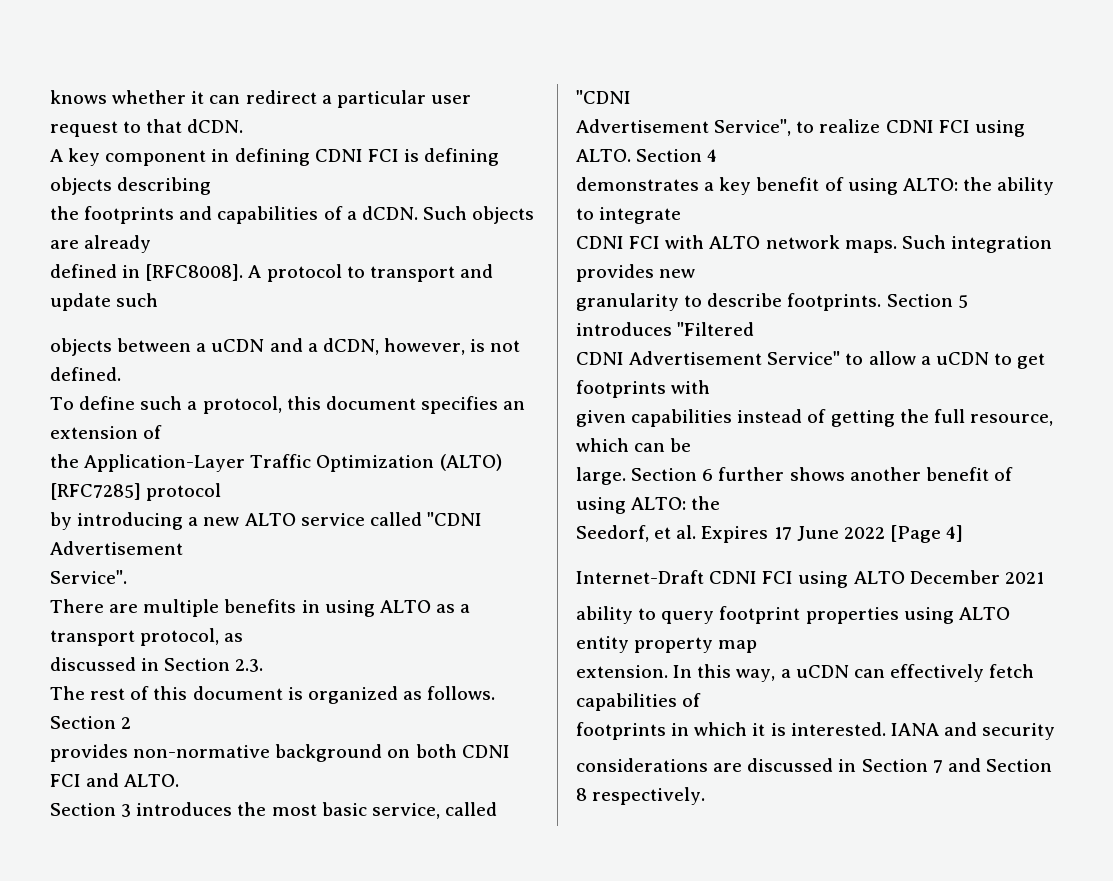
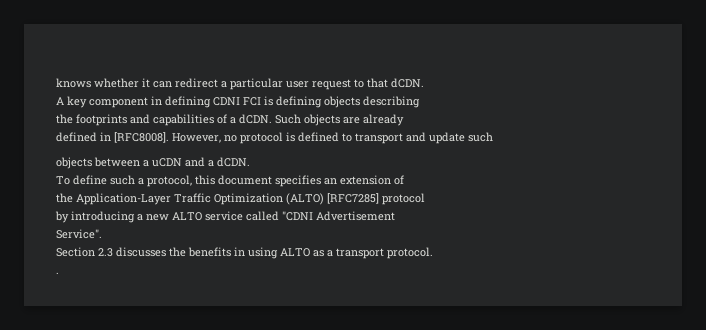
[248,264,342,282] A protocol -> [172,132,339,144] However, no protocol is defined
[322,338,521,355] [50,367,121,381] dCDN, however, is not defined. -> [217,157,250,167] dCDN.
[50,599,220,617] There are multiple -> [56,247,186,257] Section 2.3 discusses the
[140,628,244,646] [50,657,264,672] [50,686,496,704] [50,716,132,729] [50,744,510,762] [50,773,180,787] [50,802,497,819] [576,90,631,104] [576,119,1025,137] [576,149,718,162] [576,177,1055,195] [576,207,682,224] [576,235,1052,253] [576,264,696,282] [576,293,968,311] [576,322,755,336] [576,351,1046,369] [576,380,711,398] [576,409,1053,427] [576,438,692,452] [576,467,1013,485] [576,496,721,514] [576,525,964,543] [576,570,1044,588] [576,606,1010,624] [576,636,758,653] [576,664,1035,682] [576,693,702,711] [576,722,1056,740] [576,758,1052,773] [576,787,706,805] protocol, as // discussed in Section 2.3. // The rest of this document is organized as follows. Section 2 // provides non-normative background on both CDNI FCI and ALTO. // Section 3 introduces the most basic service, called "CDNI // Advertisement Service", to realize CDNI FCI using ALTO. Section 4 // demonstrates a key benefit of using ALTO: the ability to integrate // CDNI FCI with ALTO network maps. Such integration provides new // granularity to describe footprints. Section 5 introduces "Filtered // CDNI Advertisement Service" to allow a uCDN to get footprints with // given capabilities instead of getting the full resource, which can be // large. Section 6 further shows another benefit of using ALTO: the // Seedorf, et al. Expires 17 June 2022 [Page 4] // Internet-Draft CDNI FCI using ALTO December 2021 // ability to query footprint properties using ALTO entity property map // extension. In this way, a uCDN can effectively fetch capabilities of // footprints in which it is interested. IANA and security // considerations are discussed in Section 7 and Section 8 respectively. -> [387,247,433,259] [56,272,59,274] protocol. // .

